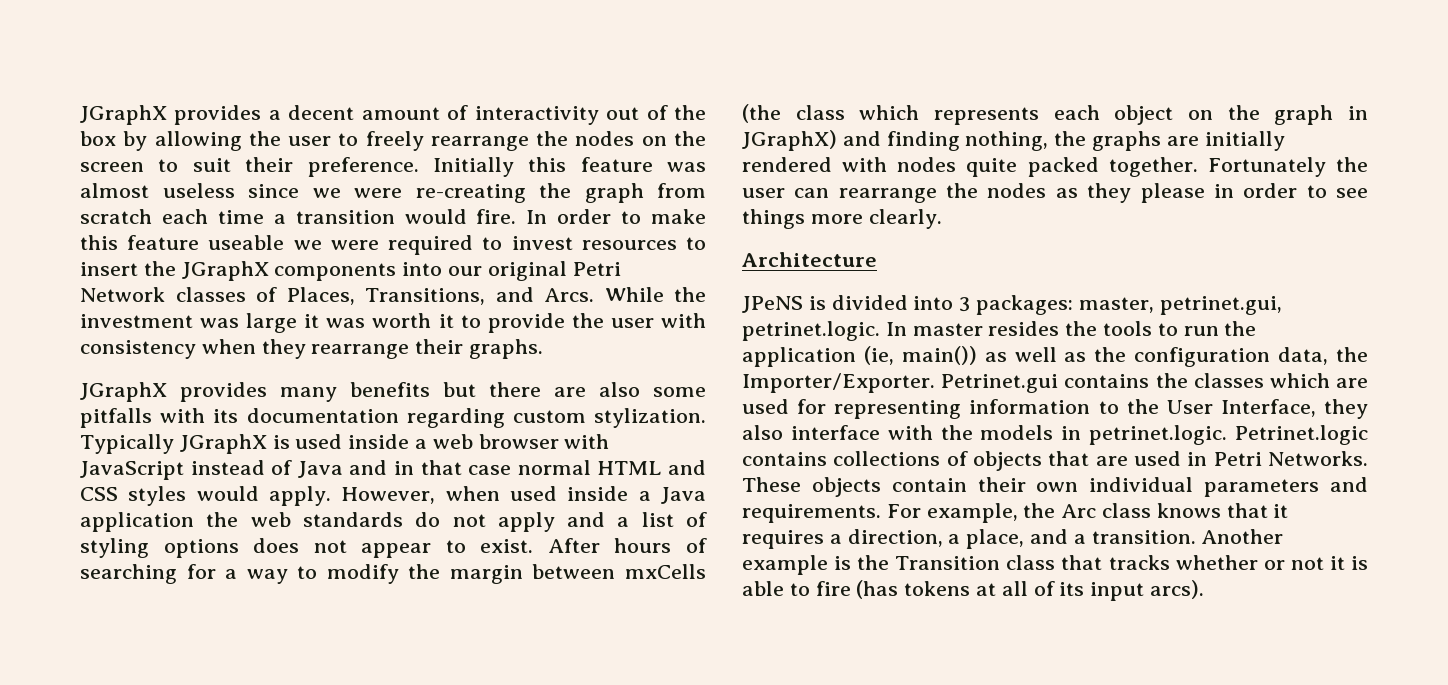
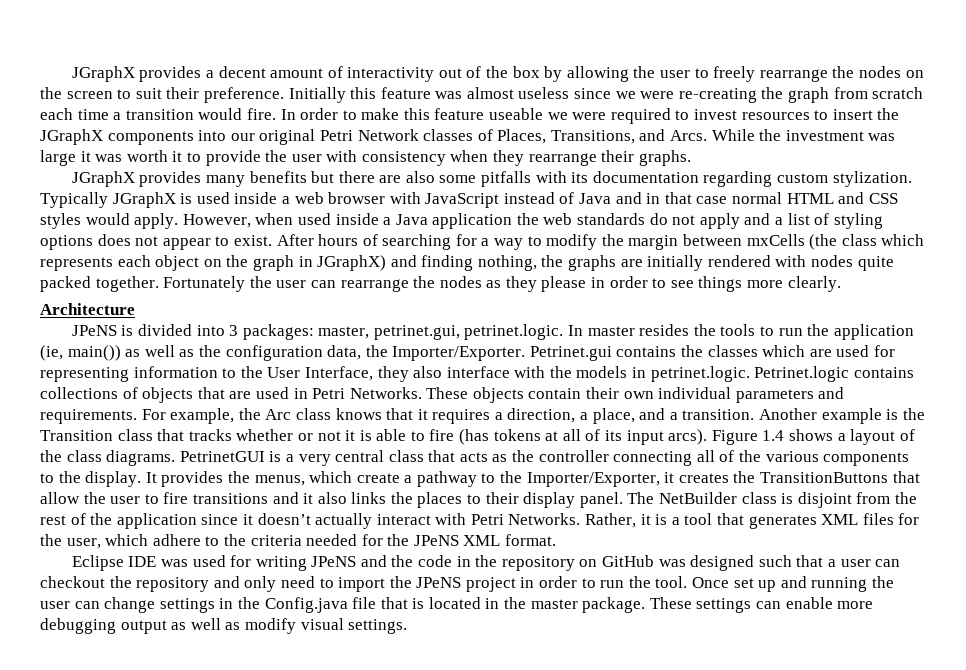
(1205, 589) none -> [711,429,915,445] [40,450,910,466] [40,471,920,487] [40,492,917,508] [40,513,920,529] [40,534,557,549] [71,555,901,571] [40,576,894,592] [40,597,874,613] [40,618,408,634] Figure 1.4 shows a layout of the class diagrams. PetrinetGUI is a very central class that acts as the controller connecting all of the various components to the display. It provides the menus, which create a pathway to the Importer/Exporter, it creates the TransitionButtons that allow the user to fire transitions and it also links the places to their display panel. The NetBuilder class is disjoint from the rest of the application since it doesn’t actually interact with Petri Networks. Rather, it is a tool that generates XML files for the user, which adhere to the criteria needed for the JPeNS XML format. // Eclipse IDE was used for writing JPeNS and the code in the repository on GitHub was designed such that a user can checkout the repository and only need to import the JPeNS project in order to run the tool. Once set up and running the user can change settings in the Config.java file that is located in the master package. These settings can enable more debugging output as well as modify visual settings.

